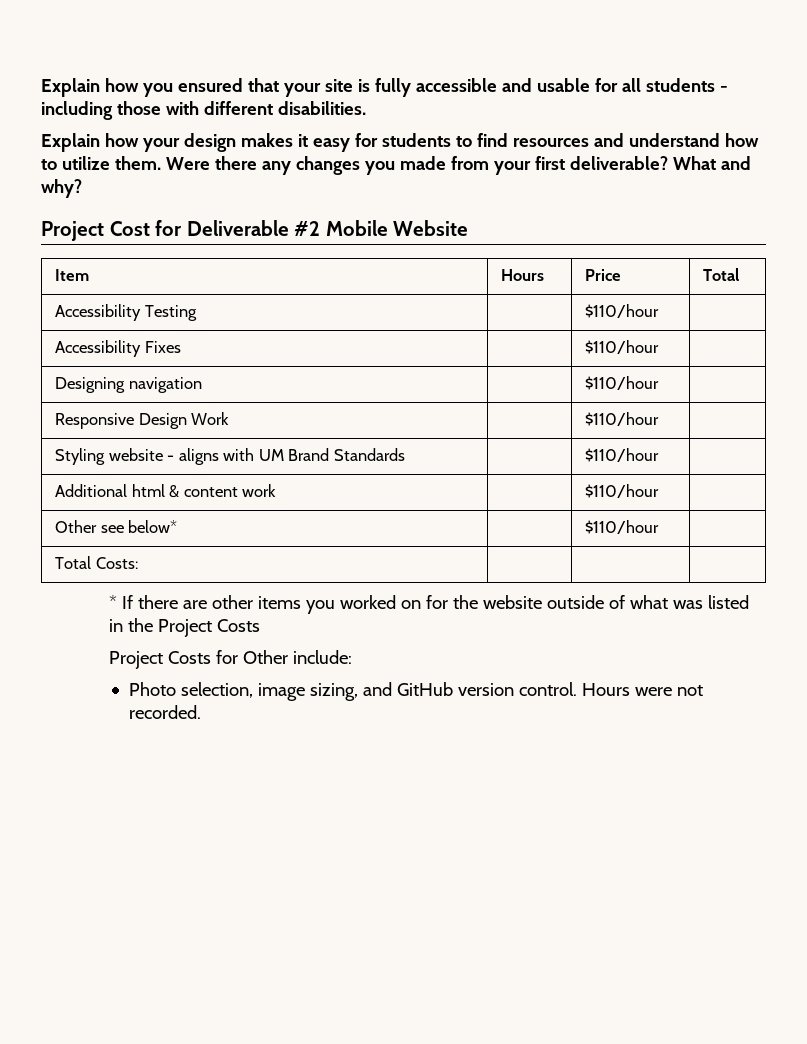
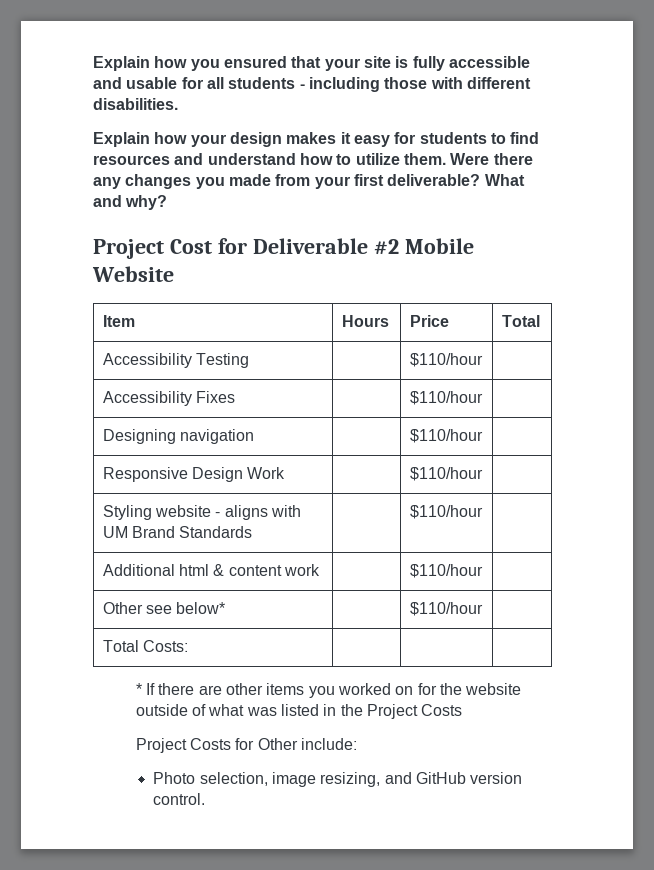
[309,683,358,701] sizing, -> [320,772,381,787] resizing,
[581,683,703,696] [128,705,201,719] Hours were not recorded. -> (206, 799) none

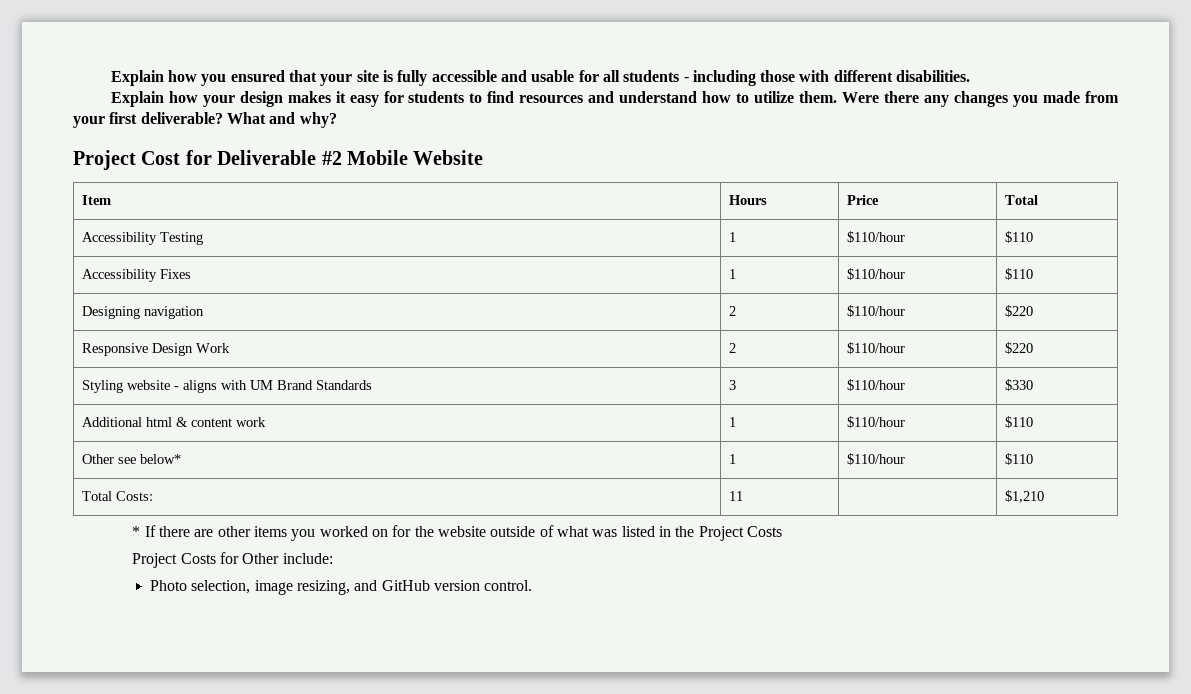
[409,353,483,367] | $110/hour | -> [729,232,737,242] [847,231,906,243] [1005,231,1034,243] 1 | $110/hour | $110
[409,391,483,405] | $110/hour | -> [729,269,737,279] [847,268,906,280] [1005,268,1034,280] 1 | $110/hour | $110
[409,429,483,443] | $110/hour | -> [729,306,737,316] [847,305,906,317] [1005,305,1034,317] 2 | $110/hour | $220
[409,467,483,481] | $110/hour | -> [729,343,737,353] [847,342,906,354] [1005,342,1034,354] 2 | $110/hour | $220
[409,505,483,519] | $110/hour | -> [729,380,737,390] [847,379,906,391] [1005,379,1034,391] 3 | $110/hour | $330
[409,564,483,578] | $110/hour | -> [729,417,737,427] [847,416,906,428] [1005,416,1034,428] 1 | $110/hour | $110
[409,602,483,616] | $110/hour | -> [729,454,737,464] [847,453,906,465] [1005,453,1034,465] 1 | $110/hour | $110
(189, 646) | | -> [729,491,744,501] [1005,490,1045,503] 11 | | $1,210

